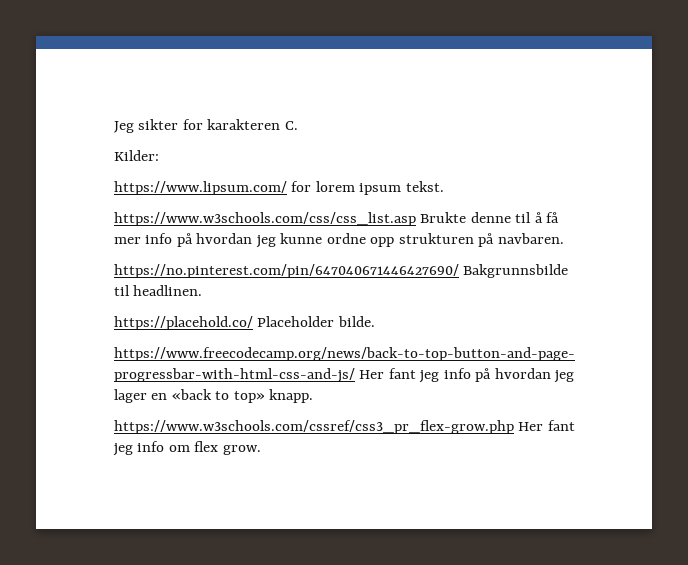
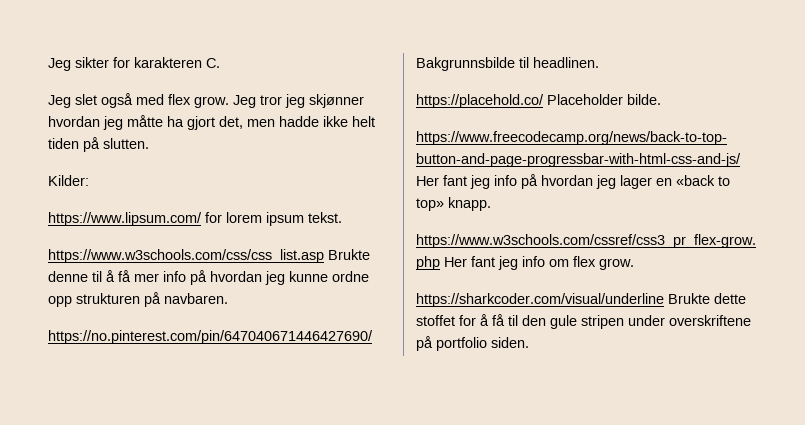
(298, 125) none -> [48,93,364,108] [48,115,375,130] [48,137,149,152] // Jeg slet også med flex grow. Jeg tror jeg skjønner hvordan jeg måtte ha gjort det, men hadde ikke helt tiden på slutten.
(261, 450) none -> [416,293,746,307] [416,314,751,329] [416,336,529,351] // https://sharkcoder.com/visual/underline Brukte dette stoffet for å få til den gule stripen under overskriftene på portfolio siden.

